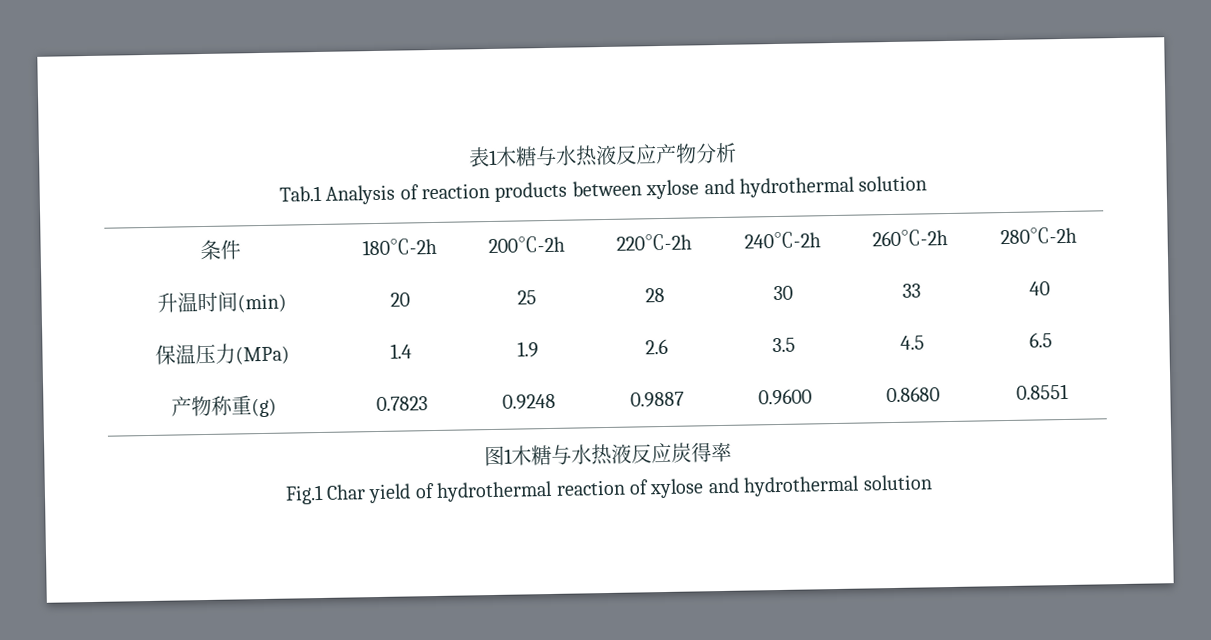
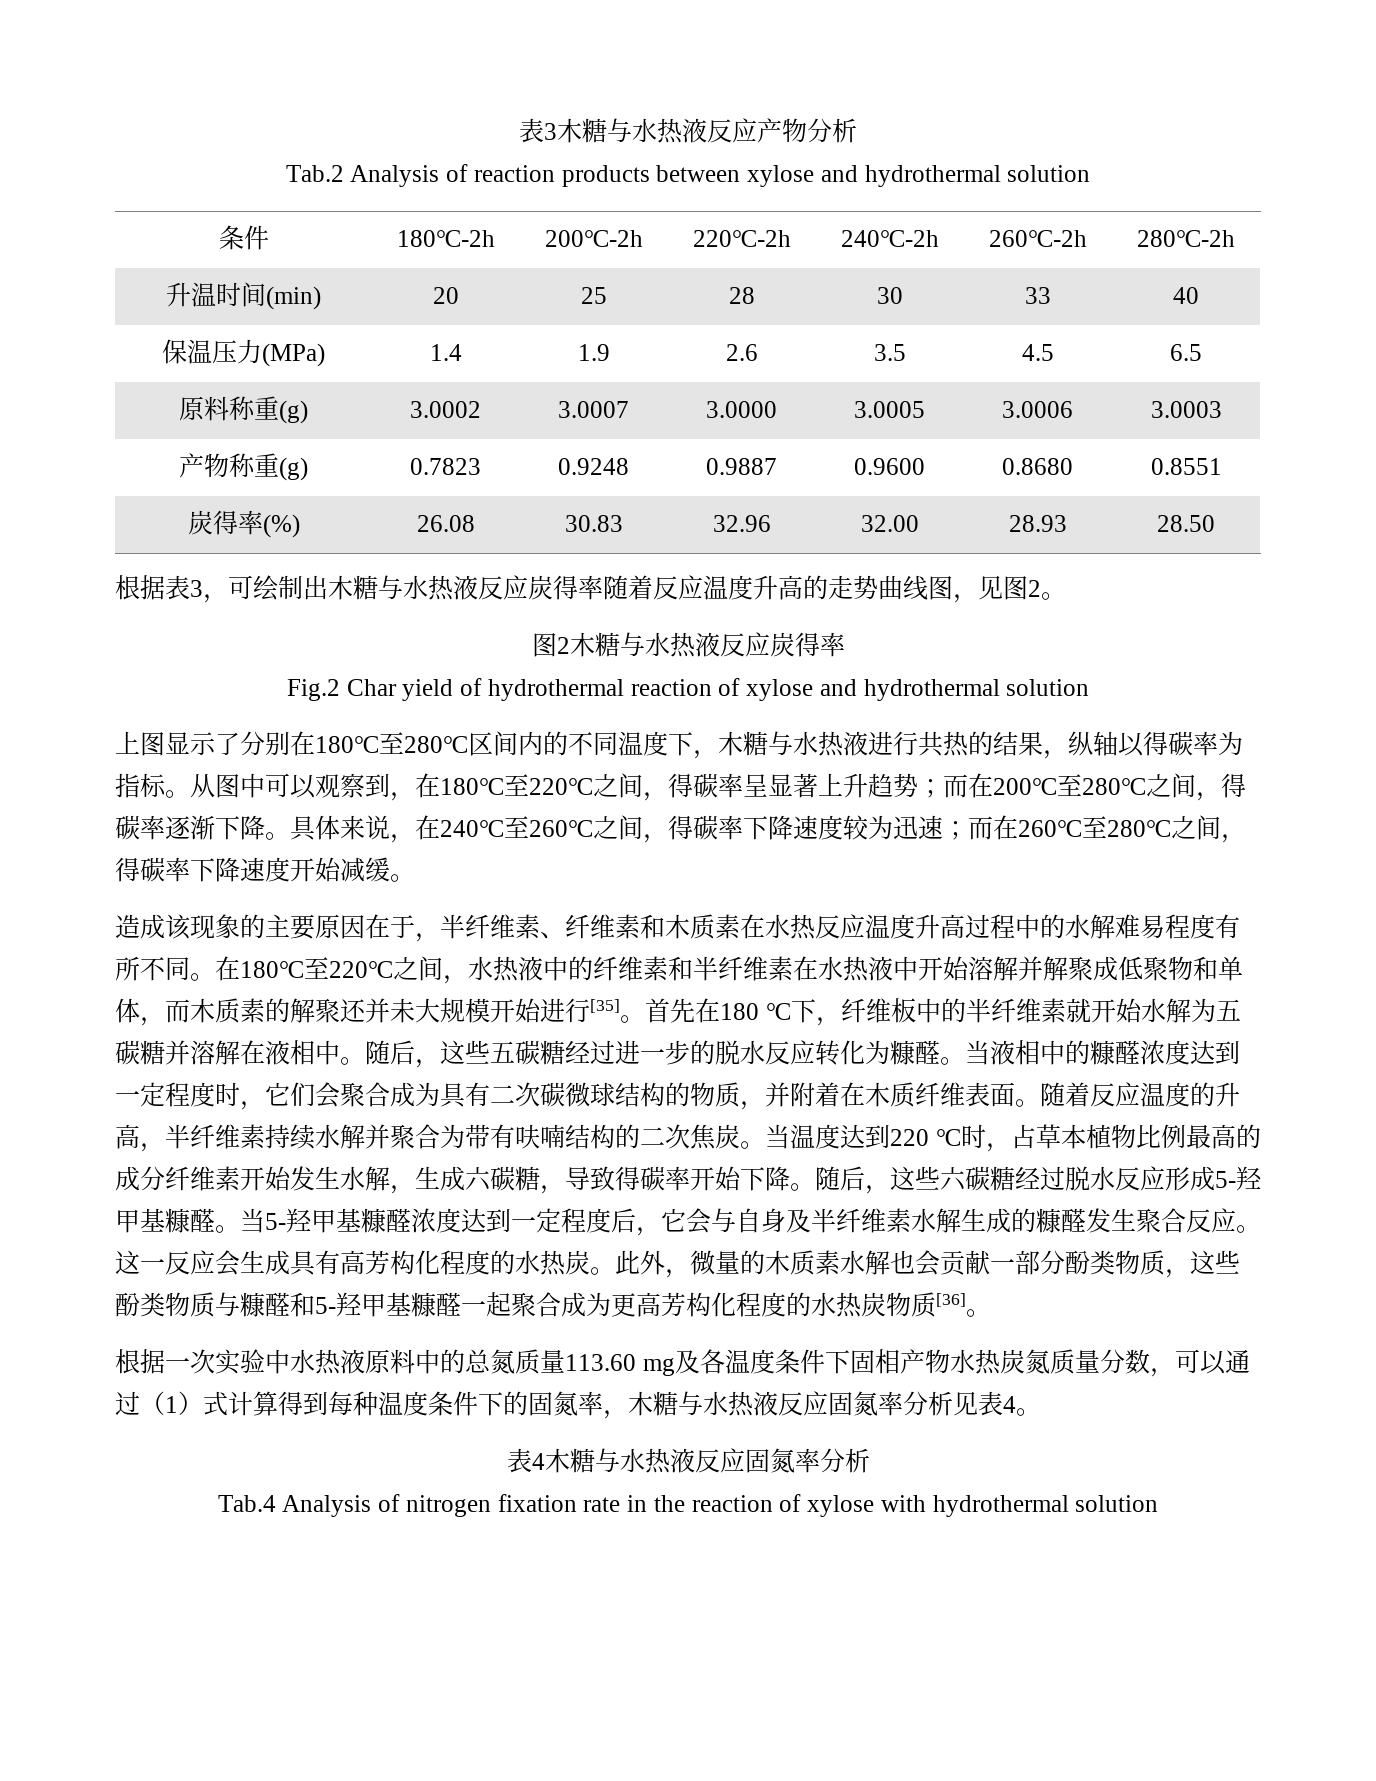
[468,147,498,168] 表1 -> [519,118,557,143] 表3
[278,185,322,202] Tab.1 -> [285,165,344,182] Tab.2
(1053, 340) none -> [179,396,308,424] [410,401,482,418] [558,401,629,418] [706,401,777,418] [854,401,925,418] [1002,401,1073,418] [1150,401,1222,418] // 原料称重(g) | 3.0002 | 3.0007 | 3.0000 | 3.0005 | 3.0006 | 3.0003
[484,445,513,467] // 图1 -> [187,510,300,538] [416,515,475,532] [564,515,623,532] [712,515,771,532] [860,515,919,532] [1008,515,1067,532] [1157,515,1215,532] [115,575,1066,603] [531,633,570,657] // 炭得率(%) | 26.08 | 30.83 | 32.96 | 32.00 | 28.93 | 28.50 // 根据表3，可绘制出木糖与水热液反应炭得率随着反应温度升高的走势曲线图，见图2。 // 图2
[284,484,324,505] Fig.1 -> [286,679,340,701] Fig.2
(933, 482) none -> [115,731,1243,759] [115,773,1246,801] [115,815,1246,843] [115,857,415,882] [115,914,1240,942] [115,956,1243,984] [115,998,620,1026] [620,998,1241,1026] [115,1040,1240,1068] [115,1082,1240,1110] [115,1124,1261,1152] [115,1166,1262,1194] [115,1208,1261,1236] [115,1250,1240,1278] [115,1292,966,1318] [966,1309,991,1317] [115,1349,1250,1377] [115,1391,1041,1419] [506,1448,870,1474] [217,1494,1159,1517] // 上图显示了分别在180℃至280℃区间内的不同温度下，木糖与水热液进行共热的结果，纵轴以得碳率为指标。从图中可以观察到，在180℃至220℃之间，得碳率呈显著上升趋势；而在200℃至280℃之间，得碳率逐渐下降。具体来说，在240℃至260℃之间，得碳率下降速度较为迅速；而在260℃至280℃之间，得碳率下降速度开始减缓。 // 造成该现象的主要原因在于，半纤维素、纤维素和木质素在水热反应温度升高过程中的水解难易程度有所不同。在180℃至220℃之间，水热液中的纤维素和半纤维素在水热液中开始溶解并解聚成低聚物和单体，而木质素的解聚还并未大规模开始进行[35]。首先在180 ℃下，纤维板中的半纤维素就开始水解为五碳糖并溶解在液相中。随后，这些五碳糖经过进一步的脱水反应转化为糠醛。当液相中的糠醛浓度达到一定程度时，它们会聚合成为具有二次碳微球结构的物质，并附着在木质纤维表面。随着反应温度的升高，半纤维素持续水解并聚合为带有呋喃结构的二次焦炭。当温度达到220 ℃时，占草本植物比例最高的成分纤维素开始发生水解，生成六碳糖，导致得碳率开始下降。随后，这些六碳糖经过脱水反应形成5-羟甲基糠醛。当5-羟甲基糠醛浓度达到一定程度后，它会与自身及半纤维素水解生成的糠醛发生聚合反应。这一反应会生成具有高芳构化程度的水热炭。此外，微量的木质素水解也会贡献一部分酚类物质，这些酚类物质与糠醛和5-羟甲基糠醛一起聚合成为更高芳构化程度的水热炭物质[36]。 // 根据一次实验中水热液原料中的总氮质量113.60 mg及各温度条件下固相产物水热炭氮质量分数，可以通过（1）式计算得到每种温度条件下的固氮率，木糖与水热液反应固氮率分析见表4。 // 表4木糖与水热液反应固氮率分析 // Tab.4 Analysis of nitrogen fixation rate in the reaction of xylose with hydrothermal solution

